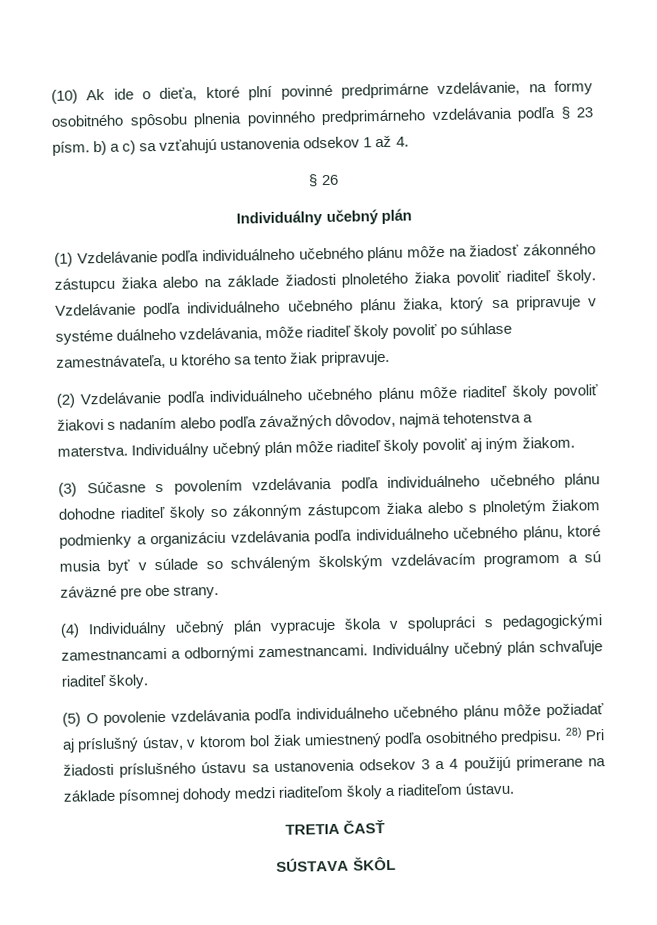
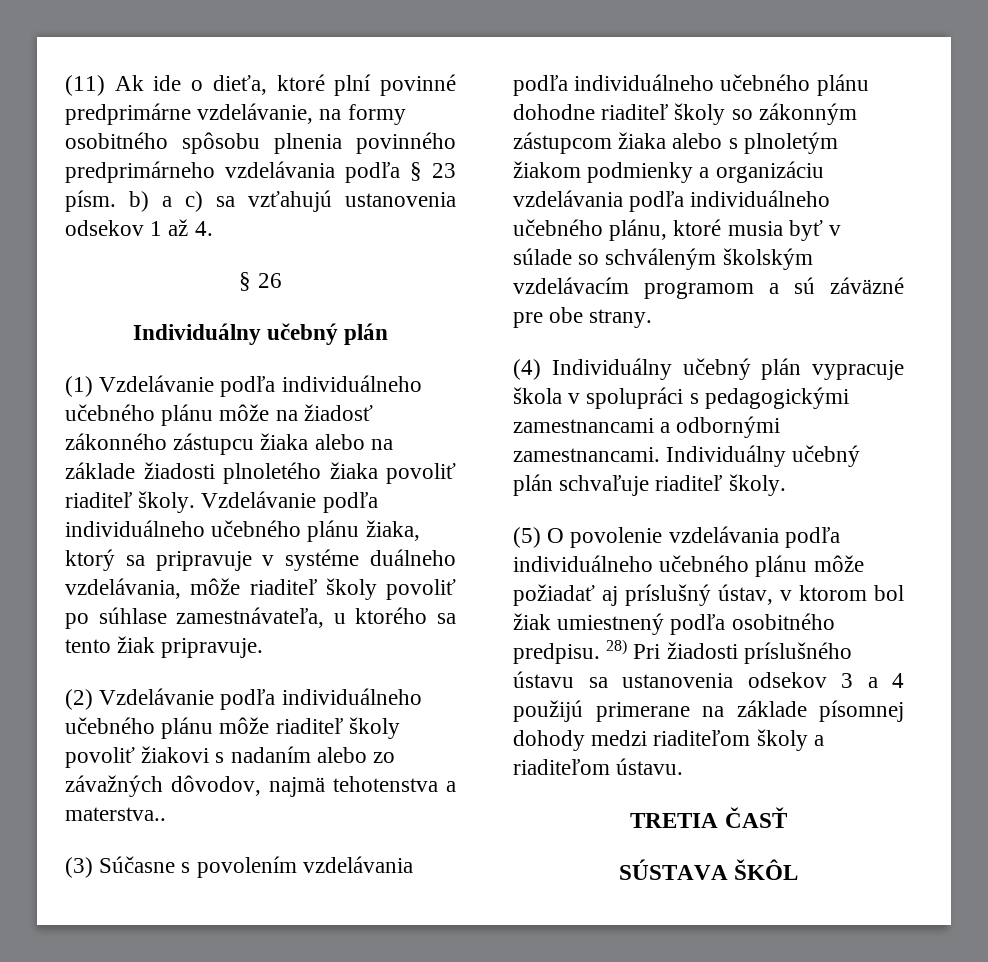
[51,89,78,104] (10) -> [65,75,105,96] (11)
[219,416,258,431] podľa -> [373,752,396,763] zo
[57,436,575,459] materstva. Individuálny učebný plán môže riaditeľ školy povoliť aj iným žiakom. -> [65,807,166,821] materstva..

